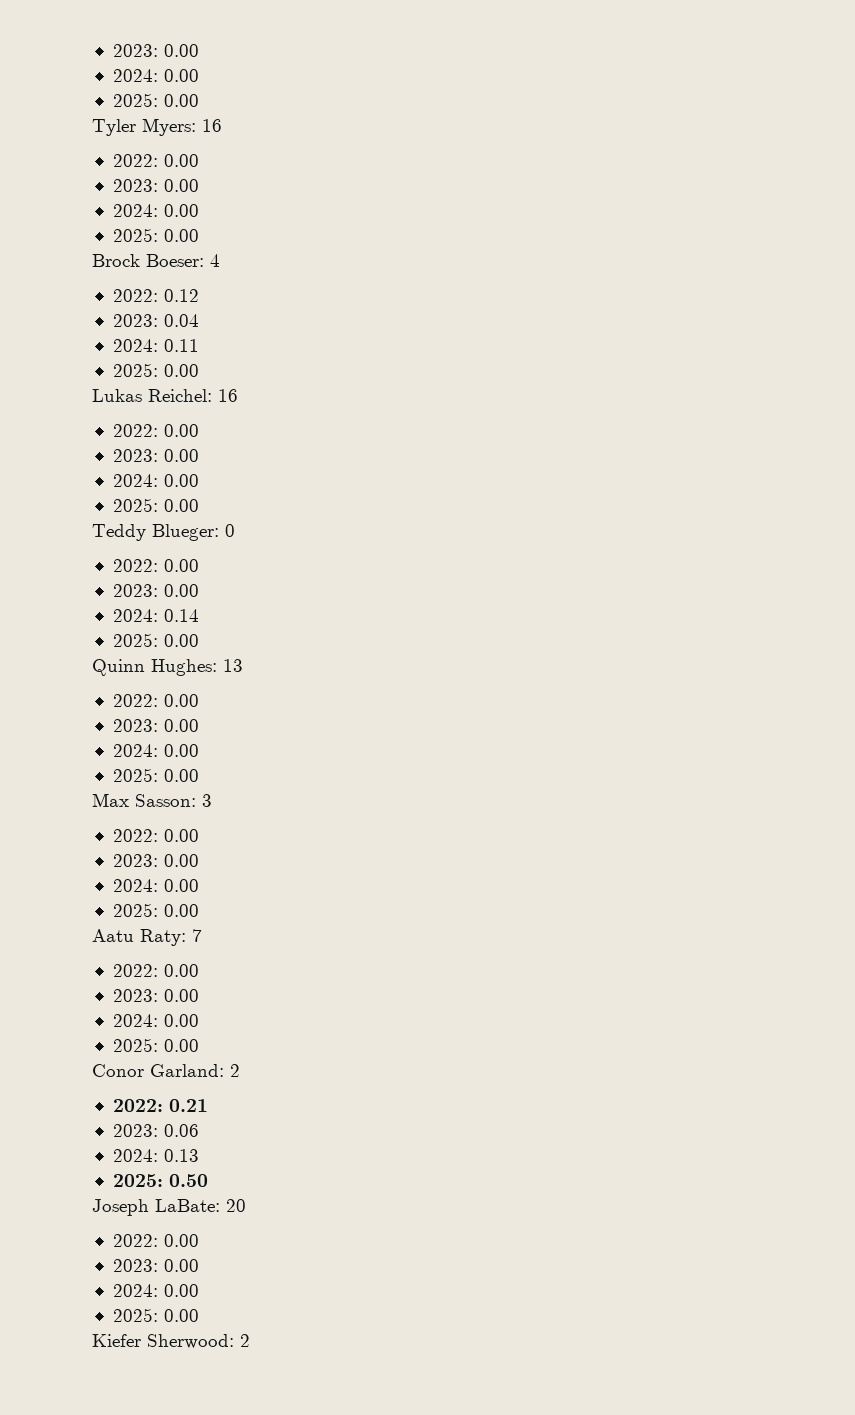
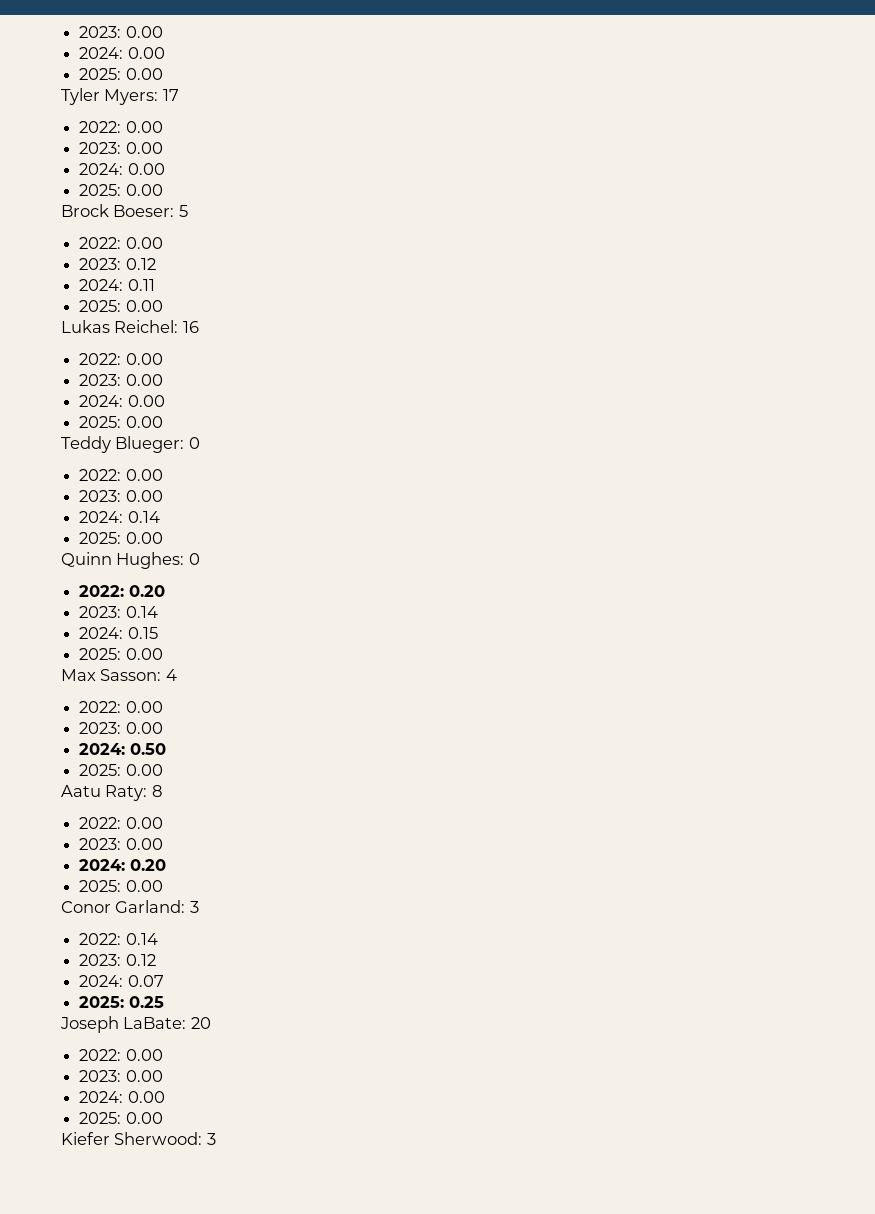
[202,119,222,132] 16 -> [162,89,179,101] 17
[210,254,220,267] [112,289,199,302] [112,314,199,327] 4 // 2022: 0.12 // 2023: 0.04 -> [178,205,188,217] [79,237,163,249] [79,258,156,270] 5 // 2022: 0.00 // 2023: 0.12
[223,659,243,672] [112,694,199,707] [112,719,199,732] [112,744,199,757] [112,768,199,782] [92,793,212,807] [112,829,199,842] [112,854,199,867] [112,879,199,892] [112,903,199,917] [92,929,202,946] [112,964,199,977] [112,989,199,1002] [112,1014,199,1027] 13 // 2022: 0.00 // 2023: 0.00 // 2024: 0.00 // 2025: 0.00 // Max Sasson: 3 // 2022: 0.00 // 2023: 0.00 // 2024: 0.00 // 2025: 0.00 // Aatu Raty: 7 // 2022: 0.00 // 2023: 0.00 // 2024: 0.00 -> [188,553,200,565] [79,585,165,597] [79,606,158,618] [79,627,158,639] [79,648,163,660] [61,669,177,681] [79,701,163,713] [79,722,163,734] [79,743,166,755] [79,764,163,776] [61,785,163,801] [79,817,163,829] [79,838,163,850] [79,859,166,871] 0 // 2022: 0.20 // 2023: 0.14 // 2024: 0.15 // 2025: 0.00 // Max Sasson: 4 // 2022: 0.00 // 2023: 0.00 // 2024: 0.50 // 2025: 0.00 // Aatu Raty: 8 // 2022: 0.00 // 2023: 0.00 // 2024: 0.20
[230,1064,240,1077] [112,1099,208,1112] [112,1124,199,1137] [112,1149,199,1162] [112,1174,208,1187] 2 // 2022: 0.21 // 2023: 0.06 // 2024: 0.13 // 2025: 0.50 -> [189,901,199,913] [79,933,158,945] [79,954,156,966] [79,975,164,987] [79,996,164,1008] 3 // 2022: 0.14 // 2023: 0.12 // 2024: 0.07 // 2025: 0.25
[240,1334,250,1347] 2 -> [206,1133,216,1145] 3

